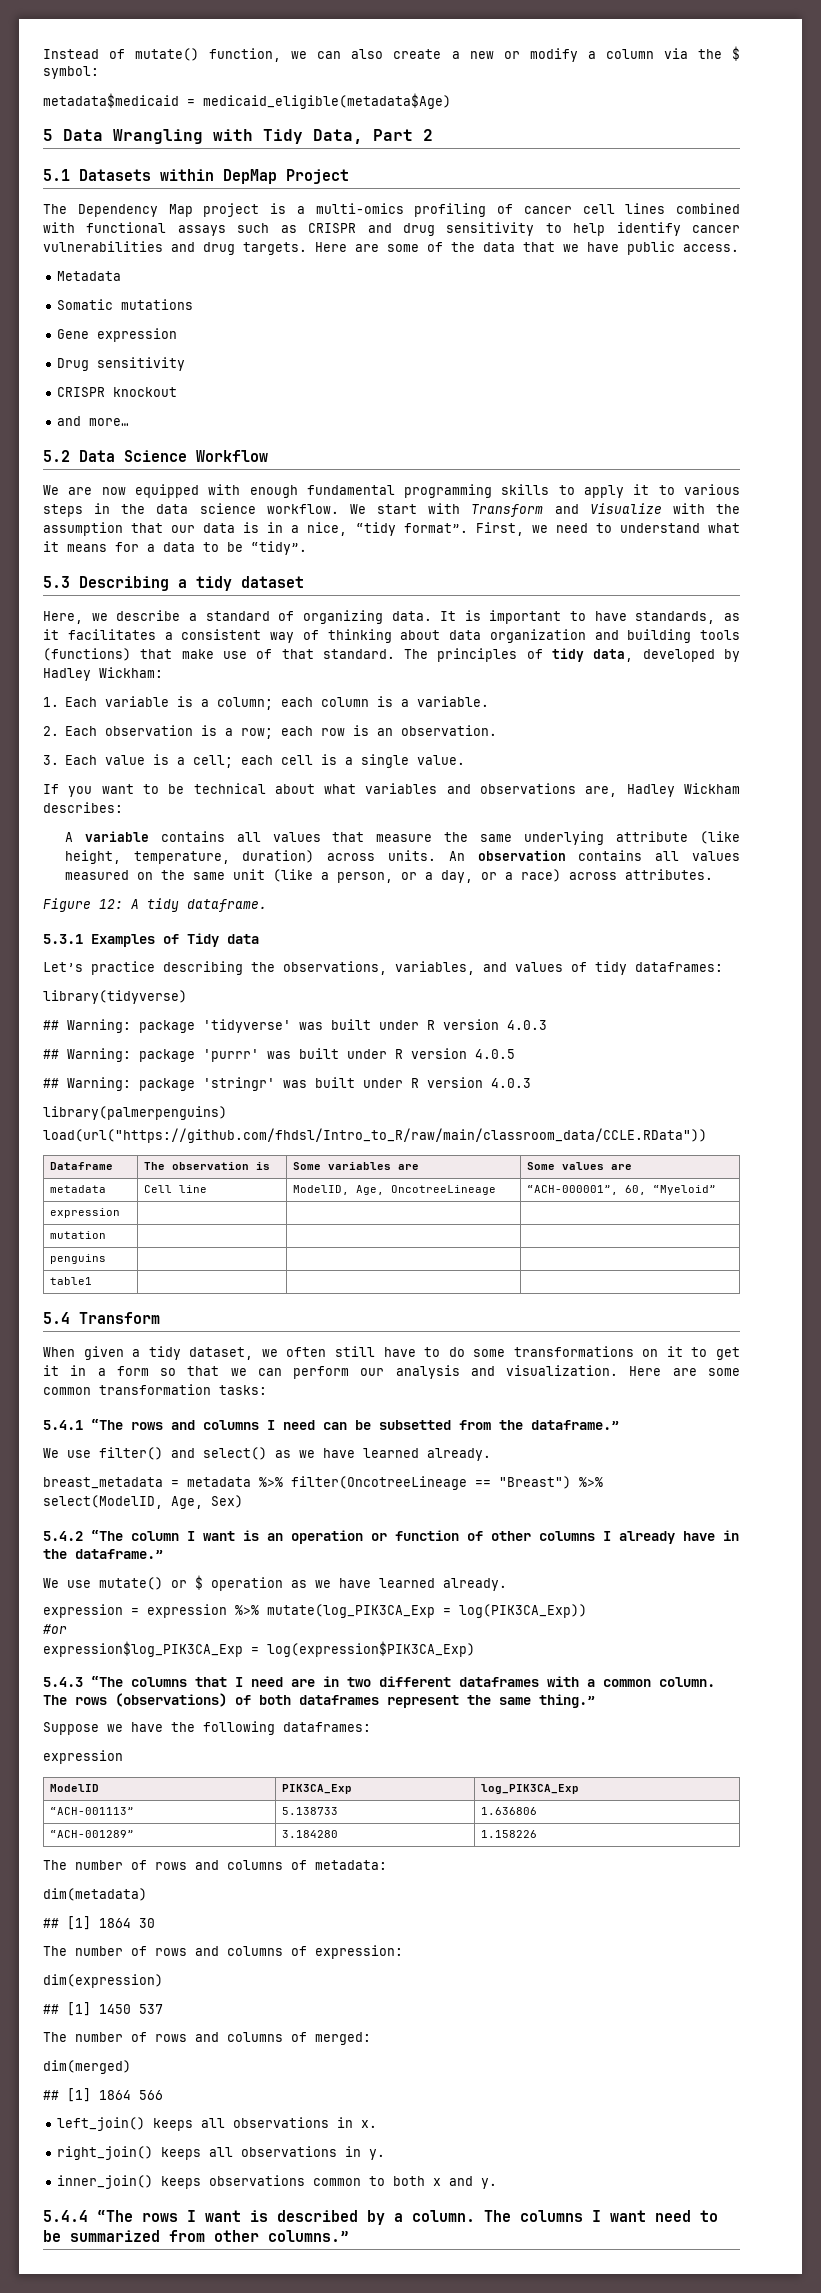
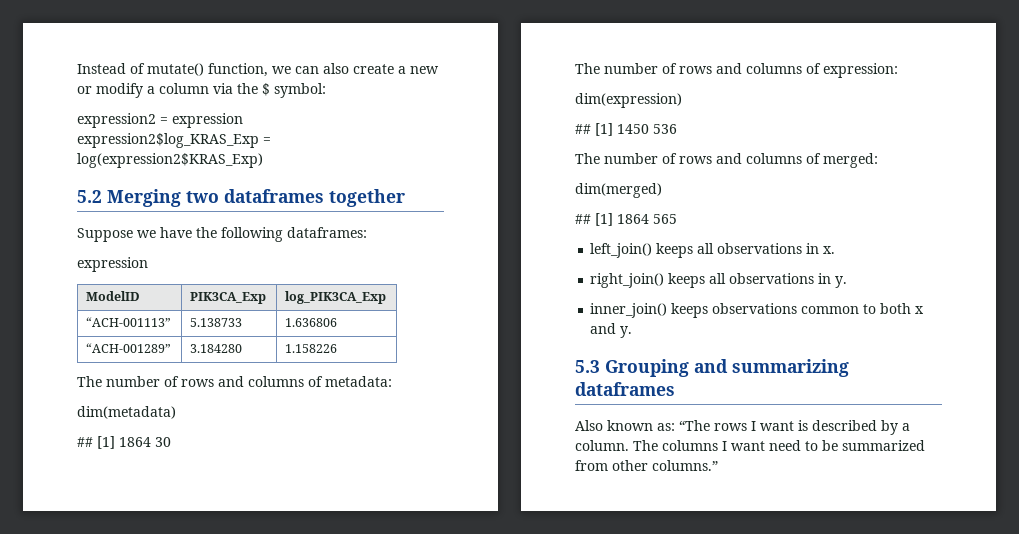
[43,93,451,109] [43,129,433,144] [43,169,349,184] [43,203,740,217] [43,222,740,236] [43,241,739,255] [56,271,121,281] [56,299,193,310] [56,328,177,342] [56,357,185,371] [56,387,177,397] [56,416,129,426] [43,450,268,462] [43,484,740,498] [43,503,740,517] [43,522,741,536] [43,541,307,555] [43,576,304,591] [43,610,740,624] [43,629,740,643] [43,648,740,662] [43,667,163,681] [43,696,490,710] [43,725,498,739] [43,754,466,768] [43,783,740,797] [43,802,123,813] [64,831,740,845] [64,850,740,864] [64,869,713,883] [43,898,267,912] [43,933,259,947] [43,961,723,975] [43,990,187,1004] [43,1019,547,1033] [43,1048,515,1062] [43,1077,531,1091] [43,1106,227,1120] [43,1128,707,1143] [50,1162,114,1170] [144,1162,271,1170] [293,1162,420,1170] [527,1162,633,1170] [50,1185,107,1193] [144,1185,208,1193] [293,1185,497,1195] [527,1185,717,1195] [50,1208,121,1218] [50,1231,107,1239] [50,1254,107,1264] [50,1277,93,1285] [43,1312,160,1324] [43,1346,740,1360] [43,1365,740,1379] [43,1384,267,1395] [43,1419,619,1430] [43,1447,491,1461] [43,1476,603,1490] [43,1495,243,1509] [43,1530,739,1544] [43,1549,163,1559] [43,1575,507,1591] [43,1604,587,1618] [43,1624,67,1634] [43,1641,475,1657] [43,1676,715,1687] [43,1693,595,1708] metadata$medicaid = medicaid_eligible(metadata$Age) // 5 Data Wrangling with Tidy Data, Part 2 // 5.1 Datasets within DepMap Project // The Dependency Map project is a multi-omics profiling of cancer cell lines combined with functional assays such as CRISPR and drug sensitivity to help identify cancer vulnerabilities and drug targets. Here are some of the data that we have public access. // Metadata // Somatic mutations // Gene expression // Drug sensitivity // CRISPR knockout // and more… // 5.2 Data Science Workflow // We are now equipped with enough fundamental programming skills to apply it to various steps in the data science workflow. We start with Transform and Visualize with the assumption that our data is in a nice, “tidy format”. First, we need to understand what it means for a data to be “tidy”. // 5.3 Describing a tidy dataset // Here, we describe a standard of organizing data. It is important to have standards, as it facilitates a consistent way of thinking about data organization and building tools (functions) that make use of that standard. The principles of tidy data, developed by Hadley Wickham: // 1. Each variable is a column; each column is a variable. // 2. Each observation is a row; each row is an observation. // 3. Each value is a cell; each cell is a single value. // If you want to be technical about what variables and observations are, Hadley Wickham describes: // A variable contains all values that measure the same underlying attribute (like height, temperature, duration) across units. An observation contains all values measured on the same unit (like a person, or a day, or a race) across attributes. // Figure 12: A tidy dataframe. // 5.3.1 Examples of Tidy data // Let’s practice describing the observations, variables, and values of tidy dataframes: // library(tidyverse) // ## Warning: package 'tidyverse' was built under R version 4.0.3 // ## Warning: package 'purrr' was built under R version 4.0.5 // ## Warning: package 'stringr' was built under R version 4.0.3 // library(palmerpenguins) // load(url("https://github.com/fhdsl/Intro_to_R/raw/main/classroom_data/CCLE.RData")) // Dataframe | The observation is | Some variables are | Some values are // metadata | Cell line | ModelID, Age, OncotreeLineage | “ACH-000001”, 60, “Myeloid” // expression | | | // mutation | | | // penguins | | | // table1 | | | // 5.4 Transform // When given a tidy dataset, we often still have to do some transformations on it to get it in a form so that we can perform our analysis and visualization. Here are some common transformation tasks: // 5.4.1 “The rows and columns I need can be subsetted from the dataframe.” // We use filter() and select() as we have learned already. // breast_metadata = metadata %>% filter(OncotreeLineage == "Breast") %>% // select(ModelID, Age, Sex) // 5.4.2 “The column I want is an operation or function of other columns I already have in the dataframe.” // We use mutate() or $ operation as we have learned already. // expression = expression %>% mutate(log_PIK3CA_Exp = log(PIK3CA_Exp)) // #or // expression$log_PIK3CA_Exp = log(expression$PIK3CA_Exp) // 5.4.3 “The columns that I need are in two different dataframes with a common column. The rows (observations) of both dataframes represent the same thing.” -> [77,113,243,128] [77,133,271,148] [77,153,263,168] [77,189,405,207] expression2 = expression // expression2$log_KRAS_Exp = log(expression2$KRAS_Exp) // 5.2 Merging two dataframes together
[139,2004,163,2014] 537 -> [653,124,677,134] 536
[139,2090,163,2100] 566 -> [653,214,677,224] 565
[43,2210,88,2222] 5.4.4 -> [575,359,849,377] [575,382,675,396] [575,420,675,431] 5.3 Grouping and summarizing dataframes // Also known as:

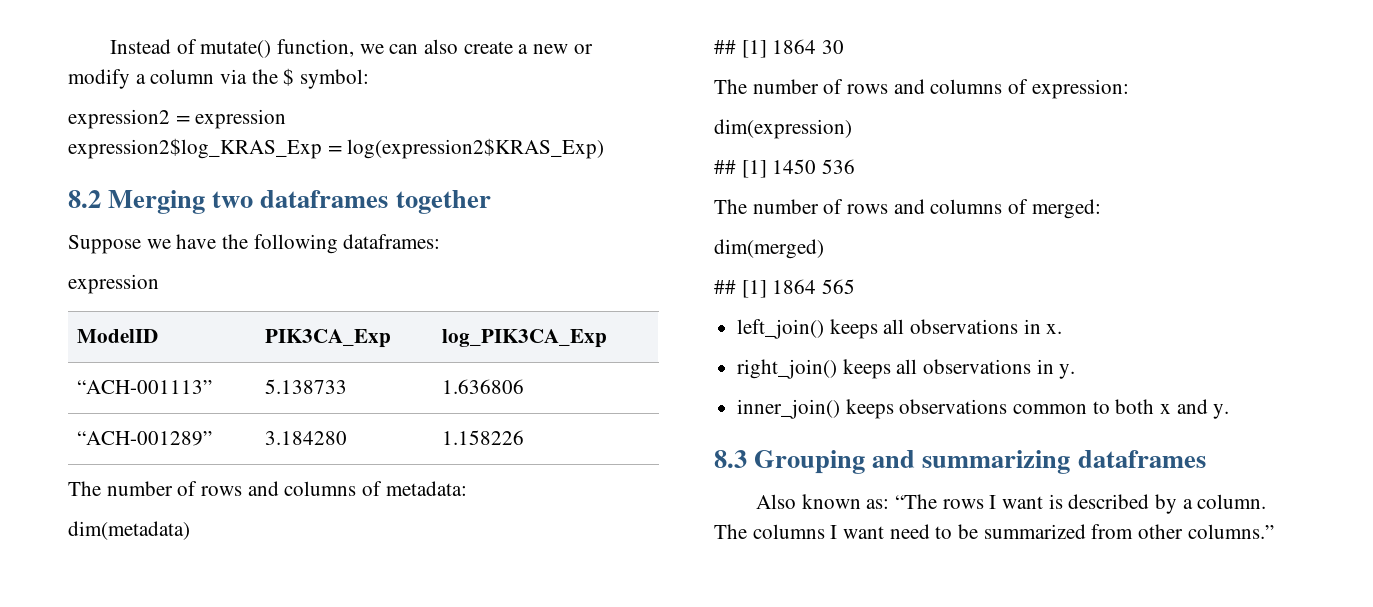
[77,190,102,203] 5.2 -> [68,190,101,208] 8.2
[575,360,600,373] 5.3 -> [714,450,747,468] 8.3

